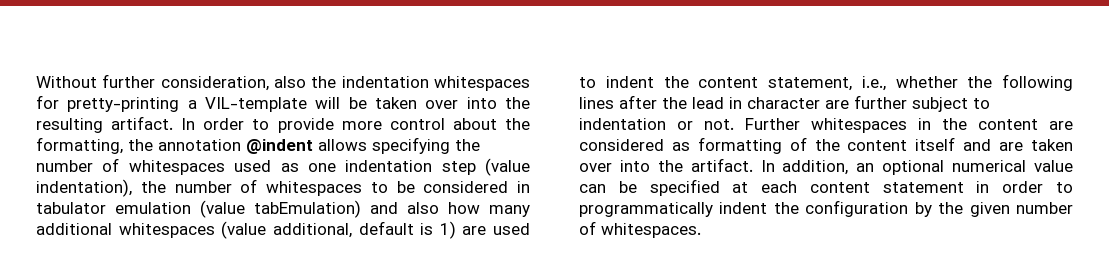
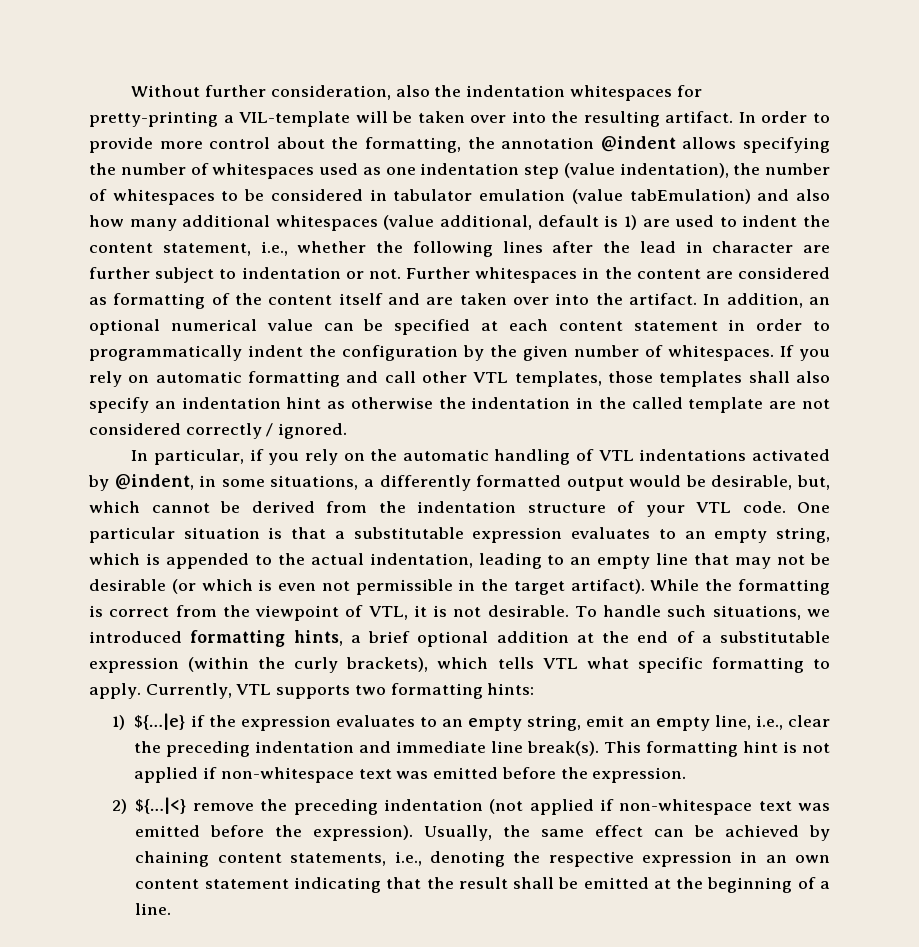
(701, 230) none -> [780,345,830,361] [89,371,830,387] [89,397,830,413] [89,423,348,439] [131,449,831,465] [88,474,831,491] [89,501,830,517] [89,527,831,543] [89,553,830,569] [89,579,830,595] [89,605,831,621] [89,630,830,647] [89,657,830,673] [89,683,535,699] [111,713,830,731] [134,741,830,757] [134,767,687,783] [111,797,830,815] [135,825,830,841] [135,851,830,867] [135,877,830,893] [135,903,172,915] If you rely on automatic formatting and call other VTL templates, those templates shall also specify an indentation hint as otherwise the indentation in the called template are not considered correctly / ignored. // In particular, if you rely on the automatic handling of VTL indentations activated by @indent, in some situations, a differently formatted output would be desirable, but, which cannot be derived from the indentation structure of your VTL code. One particular situation is that a substitutable expression evaluates to an empty string, which is appended to the actual indentation, leading to an empty line that may not be desirable (or which is even not permissible in the target artifact). While the formatting is correct from the viewpoint of VTL, it is not desirable. To handle such situations, we introduced formatting hints, a brief optional addition at the end of a substitutable expression (within the curly brackets), which tells VTL what specific formatting to apply. Currently, VTL supports two formatting hints: // 1) ${…|e} if the expression evaluates to an empty string, emit an empty line, i.e., clear the preceding indentation and immediate line break(s). This formatting hint is not applied if non-whitespace text was emitted before the expression. // 2) ${…|<} remove the preceding indentation (not applied if non-whitespace text was emitted before the expression). Usually, the same effect can be achieved by chaining content statements, i.e., denoting the respective expression in an own content statement indicating that the result shall be emitted at the beginning of a line.

